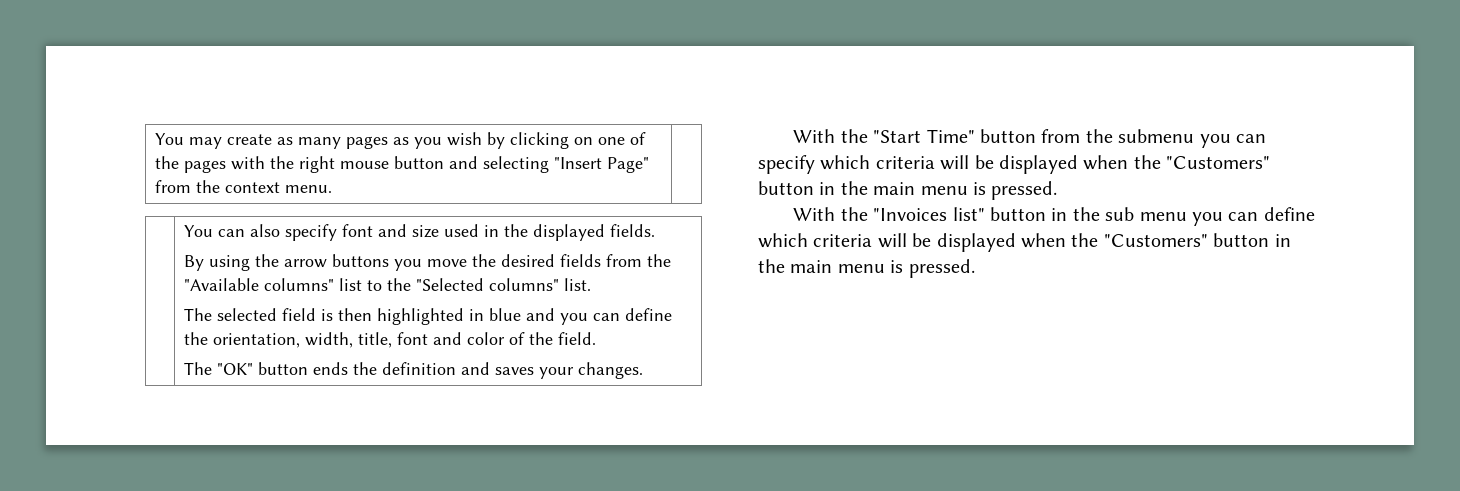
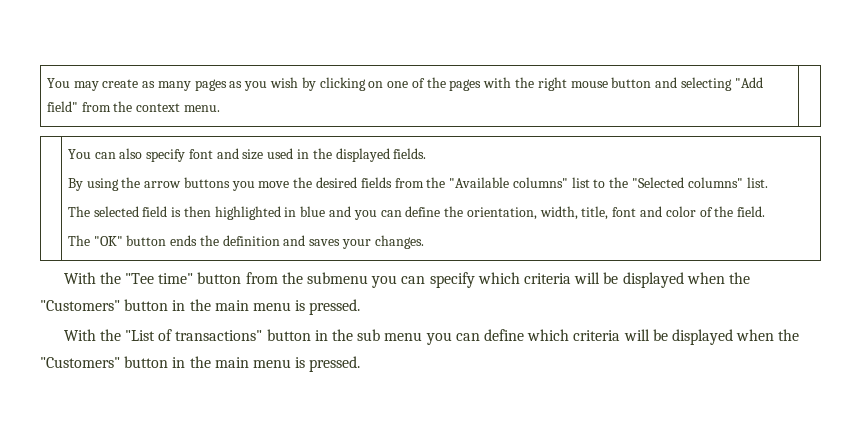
[553,157,649,173] "Insert Page" -> [734,77,763,88] [46,101,78,112] "Add field"
[873,129,975,143] "Start Time" -> [125,273,194,284] "Tee time"
[873,207,985,221] "Invoices list" -> [125,329,263,341] "List of transactions"

